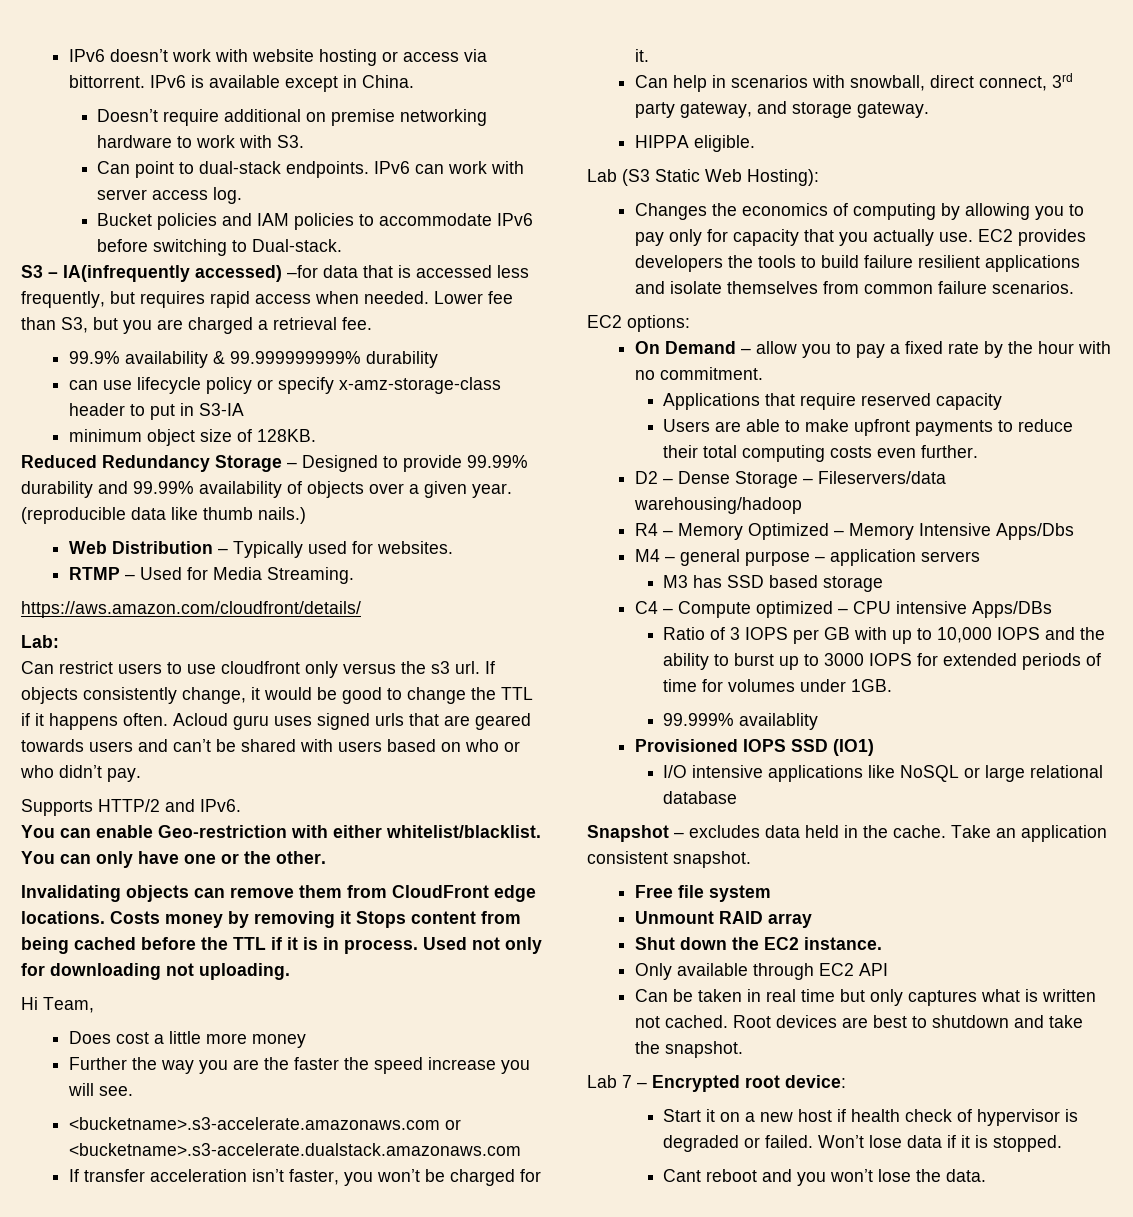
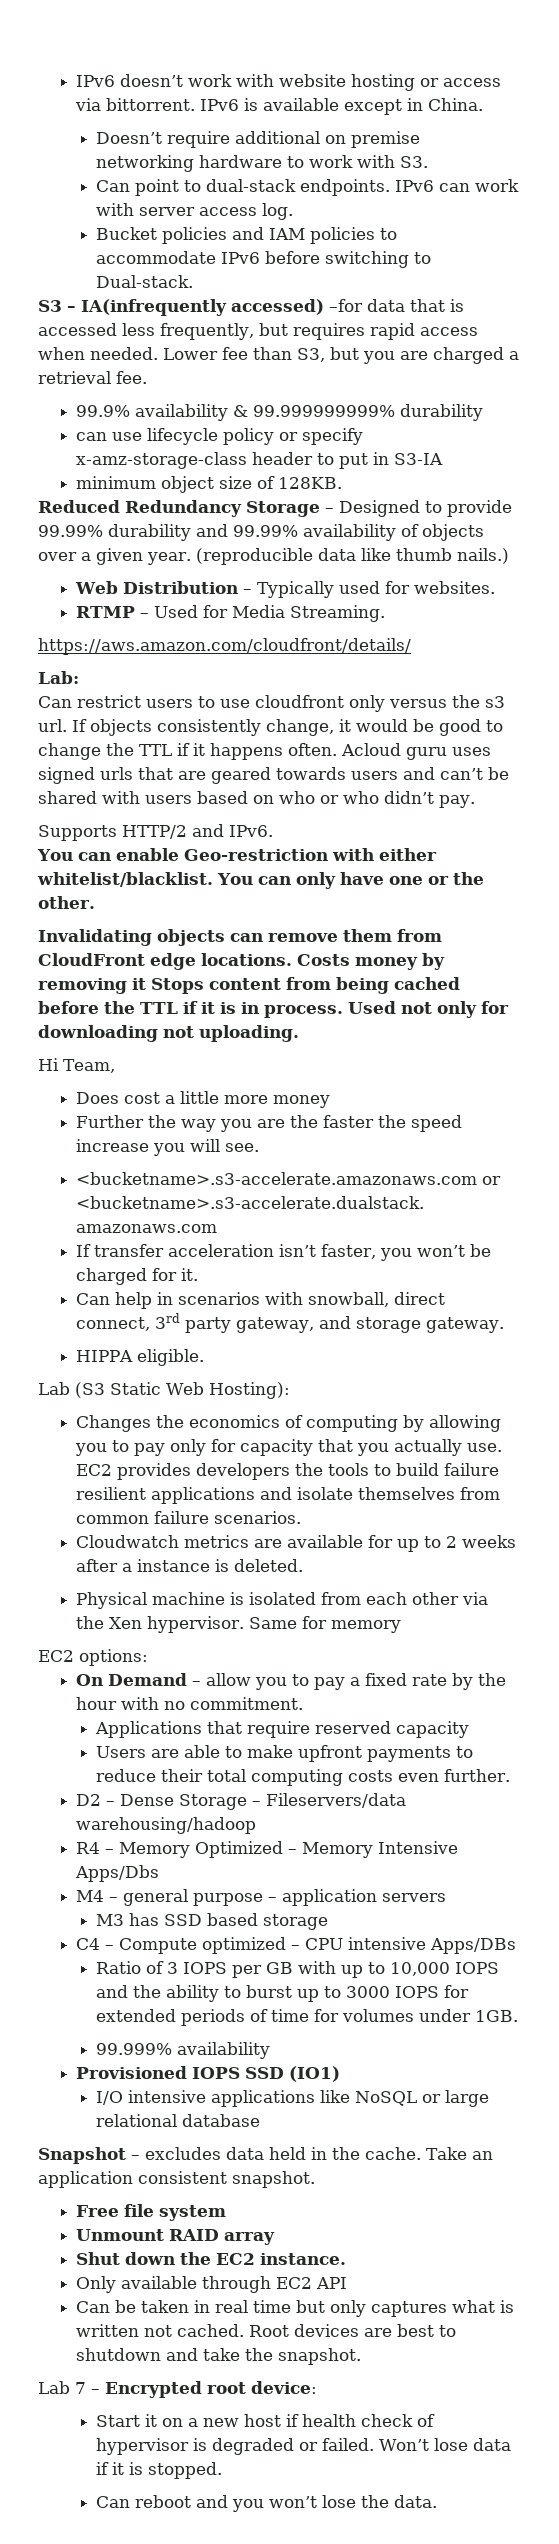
(1074, 287) none -> [76,1535,517,1552] [76,1559,304,1572] [76,1592,489,1609] [76,1616,402,1633] // Cloudwatch metrics are available for up to 2 weeks after a instance is deleted. // Physical machine is isolated from each other via the Xen hypervisor. Same for memory
[739,713,819,730] availablity -> [177,2042,271,2059] availability
[663,1169,702,1182] Cant -> [96,2496,131,2508] Can

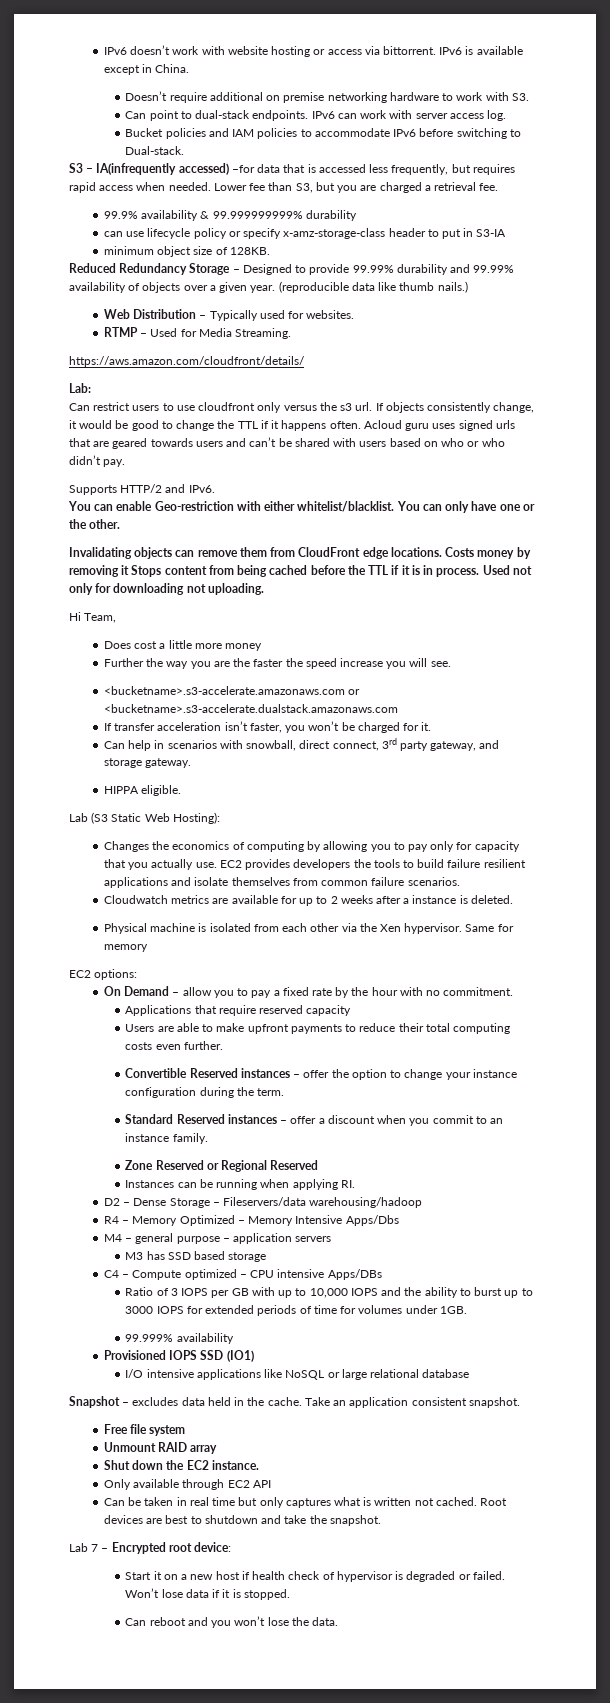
(511, 1775) none -> [125,1068,517,1080] [125,1087,285,1098] [125,1114,504,1126] [125,1133,208,1144] [125,1160,319,1172] [125,1179,355,1190] // Convertible Reserved instances – offer the option to change your instance configuration during the term. // Standard Reserved instances – offer a discount when you commit to an instance family. // Zone Reserved or Regional Reserved // Instances can be running when applying RI.

